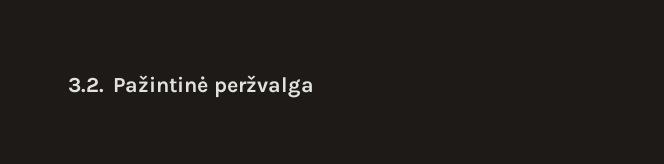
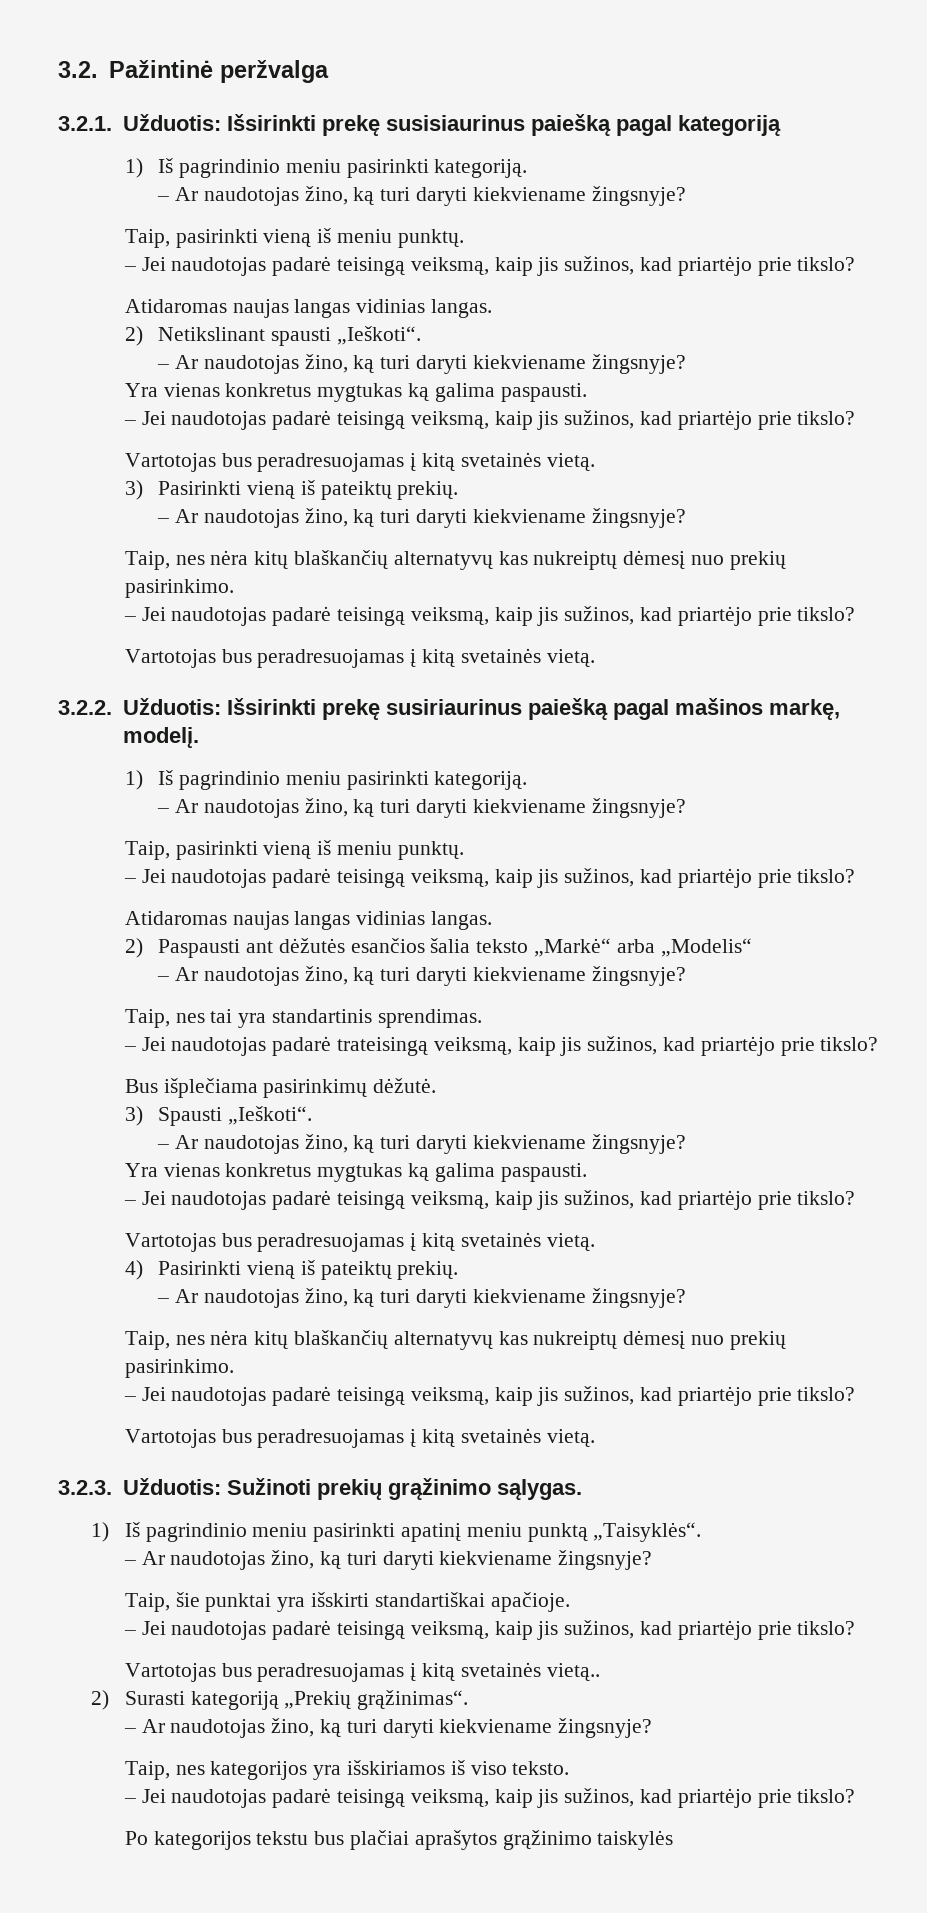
(315, 86) none -> [58,114,781,136] [124,158,528,178] [157,186,686,206] [124,228,464,248] [123,256,856,276] [124,299,492,318] [124,326,421,346] [157,354,686,374] [124,383,587,402] [123,410,856,430] [124,452,595,472] [124,480,459,500] [157,508,686,528] [124,550,786,570] [124,579,234,598] [123,606,856,626] [124,648,595,668] [58,698,840,720] [122,727,199,748] [124,770,528,790] [157,798,686,818] [124,840,464,860] [123,868,856,888] [124,911,492,930] [124,938,752,958] [157,966,686,986] [124,1009,482,1028] [123,1036,879,1056] [124,1078,437,1098] [124,1106,312,1126] [157,1134,686,1154] [124,1163,587,1182] [123,1190,856,1210] [124,1232,595,1252] [124,1260,459,1280] [157,1288,686,1308] [124,1330,786,1350] [124,1359,234,1378] [123,1386,856,1406] [124,1428,595,1448] [58,1478,582,1500] [91,1522,702,1542] [123,1550,653,1570] [124,1592,570,1612] [123,1620,856,1640] [124,1662,600,1682] [91,1690,469,1710] [123,1718,653,1738] [124,1760,570,1780] [123,1788,856,1808] [124,1830,674,1850] // 3.2.1. Užduotis: Išsirinkti prekę susisiaurinus paiešką pagal kategoriją // 1) Iš pagrindinio meniu pasirinkti kategoriją. // – Ar naudotojas žino, ką turi daryti kiekviename žingsnyje? // Taip, pasirinkti vieną iš meniu punktų. // – Jei naudotojas padarė teisingą veiksmą, kaip jis sužinos, kad priartėjo prie tikslo? // Atidaromas naujas langas vidinias langas. // 2) Netikslinant spausti „Ieškoti“. // – Ar naudotojas žino, ką turi daryti kiekviename žingsnyje? // Yra vienas konkretus mygtukas ką galima paspausti. // – Jei naudotojas padarė teisingą veiksmą, kaip jis sužinos, kad priartėjo prie tikslo? // Vartotojas bus peradresuojamas į kitą svetainės vietą. // 3) Pasirinkti vieną iš pateiktų prekių. // – Ar naudotojas žino, ką turi daryti kiekviename žingsnyje? // Taip, nes nėra kitų blaškančių alternatyvų kas nukreiptų dėmesį nuo prekių pasirinkimo. // – Jei naudotojas padarė teisingą veiksmą, kaip jis sužinos, kad priartėjo prie tikslo? // Vartotojas bus peradresuojamas į kitą svetainės vietą. // 3.2.2. Užduotis: Išsirinkti prekę susiriaurinus paiešką pagal mašinos markę, modelį. // 1) Iš pagrindinio meniu pasirinkti kategoriją. // – Ar naudotojas žino, ką turi daryti kiekviename žingsnyje? // Taip, pasirinkti vieną iš meniu punktų. // – Jei naudotojas padarė teisingą veiksmą, kaip jis sužinos, kad priartėjo prie tikslo? // Atidaromas naujas langas vidinias langas. // 2) Paspausti ant dėžutės esančios šalia teksto „Markė“ arba „Modelis“ // – Ar naudotojas žino, ką turi daryti kiekviename žingsnyje? // Taip, nes tai yra standartinis sprendimas. // – Jei naudotojas padarė trateisingą veiksmą, kaip jis sužinos, kad priartėjo prie tikslo? // Bus išplečiama pasirinkimų dėžutė. // 3) Spausti „Ieškoti“. // – Ar naudotojas žino, ką turi daryti kiekviename žingsnyje? // Yra vienas konkretus mygtukas ką galima paspausti. // – Jei naudotojas padarė teisingą veiksmą, kaip jis sužinos, kad priartėjo prie tikslo? // Vartotojas bus peradresuojamas į kitą svetainės vietą. // 4) Pasirinkti vieną iš pateiktų prekių. // – Ar naudotojas žino, ką turi daryti kiekviename žingsnyje? // Taip, nes nėra kitų blaškančių alternatyvų kas nukreiptų dėmesį nuo prekių pasirinkimo. // – Jei naudotojas padarė teisingą veiksmą, kaip jis sužinos, kad priartėjo prie tikslo? // Vartotojas bus peradresuojamas į kitą svetainės vietą. // 3.2.3. Užduotis: Sužinoti prekių grąžinimo sąlygas. // 1) Iš pagrindinio meniu pasirinkti apatinį meniu punktą „Taisyklės“. // – Ar naudotojas žino, ką turi daryti kiekviename žingsnyje? // Taip, šie punktai yra išskirti standartiškai apačioje. // – Jei naudotojas padarė teisingą veiksmą, kaip jis sužinos, kad priartėjo prie tikslo? // Vartotojas bus peradresuojamas į kitą svetainės vietą.. // 2) Surasti kategoriją „Prekių grąžinimas“. // – Ar naudotojas žino, ką turi daryti kiekviename žingsnyje? // Taip, nes kategorijos yra išskiriamos iš viso teksto. // – Jei naudotojas padarė teisingą veiksmą, kaip jis sužinos, kad priartėjo prie tikslo? // Po kategorijos tekstu bus plačiai aprašytos grąžinimo taiskylės

